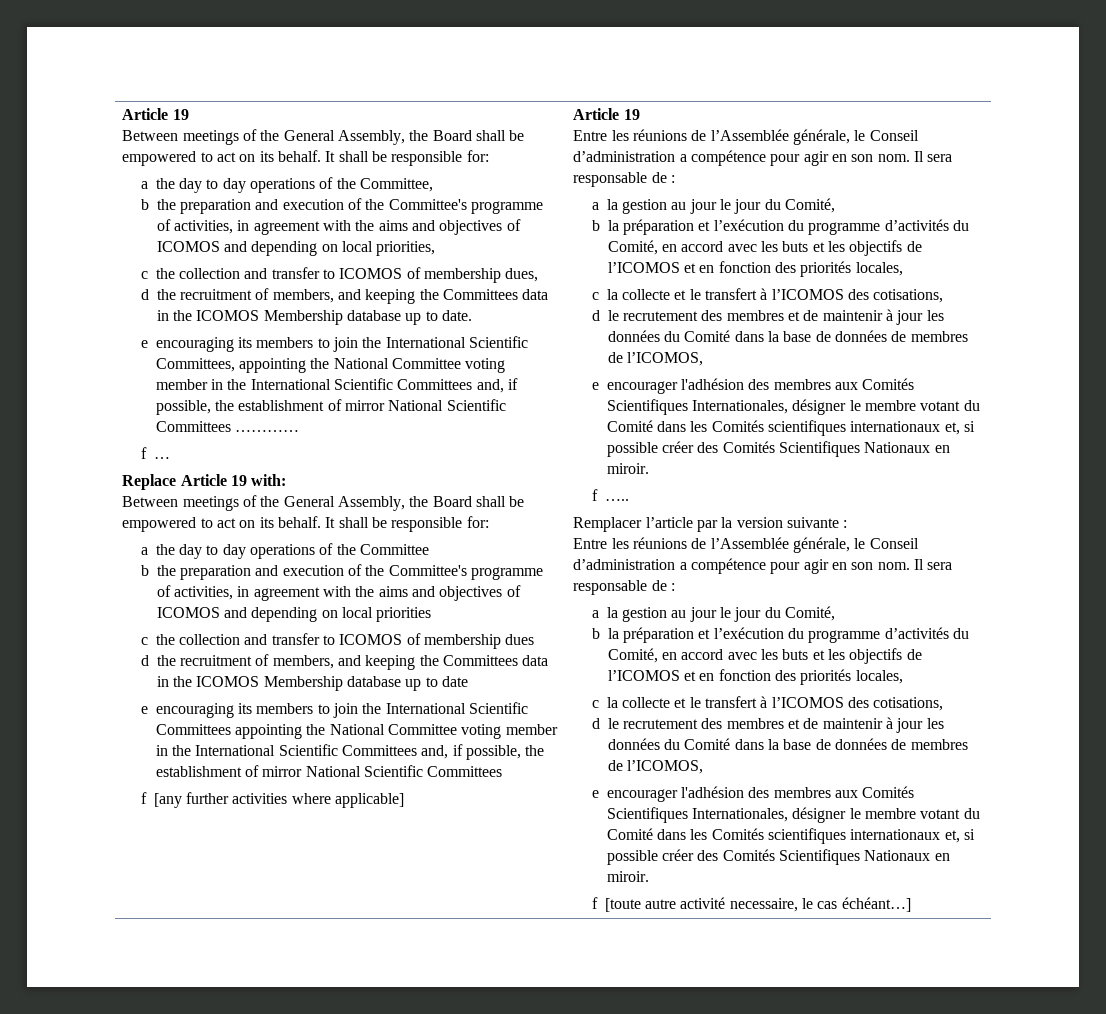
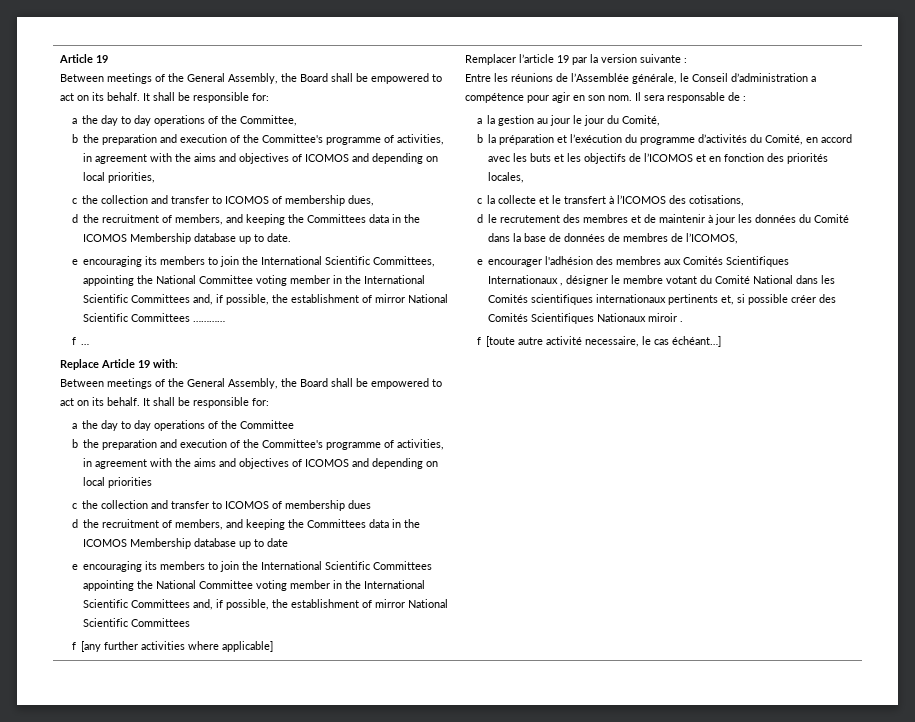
[573,108,640,120] [573,129,919,145] [573,150,953,166] [573,172,676,187] [591,198,835,214] [591,219,969,235] [607,240,922,256] [607,261,903,277] [591,288,944,303] [591,309,944,325] [607,330,968,342] [607,352,704,366] [591,378,915,394] [606,399,980,415] [606,420,975,436] [606,441,950,457] [606,463,649,474] [591,489,629,501] Article 19 // Entre les réunions de l’Assemblée générale, le Conseil d’administration a compétence pour agir en son nom. Il sera responsable de : // a la gestion au jour le jour du Comité, // b la préparation et l’exécution du programme d’activités du Comité, en accord avec les buts et les objectifs de l’ICOMOS et en fonction des priorités locales, // c la collecte et le transfert à l’ICOMOS des cotisations, // d le recrutement des membres et de maintenir à jour les données du Comité dans la base de données de membres de l’ICOMOS, // e encourager l'adhésion des membres aux Comités Scientifiques Internationales, désigner le membre votant du Comité dans les Comités scientifiques internationaux et, si possible créer des Comités Scientifiques Nationaux en miroir. // f ….. // -> (274, 646) none
(693, 522) none -> [556,55,569,63] 19
[692,807,980,823] [606,828,975,844] [606,849,950,865] [606,871,649,882] Internationales, désigner le membre votant du Comité dans les Comités scientifiques internationaux et, si possible créer des Comités Scientifiques Nationaux en miroir. -> [488,275,836,286] [488,294,837,305] [488,313,684,324] Internationaux , désigner le membre votant du Comité National dans les Comités scientifiques internationaux pertinents et, si possible créer des Comités Scientifiques Nationaux miroir .

